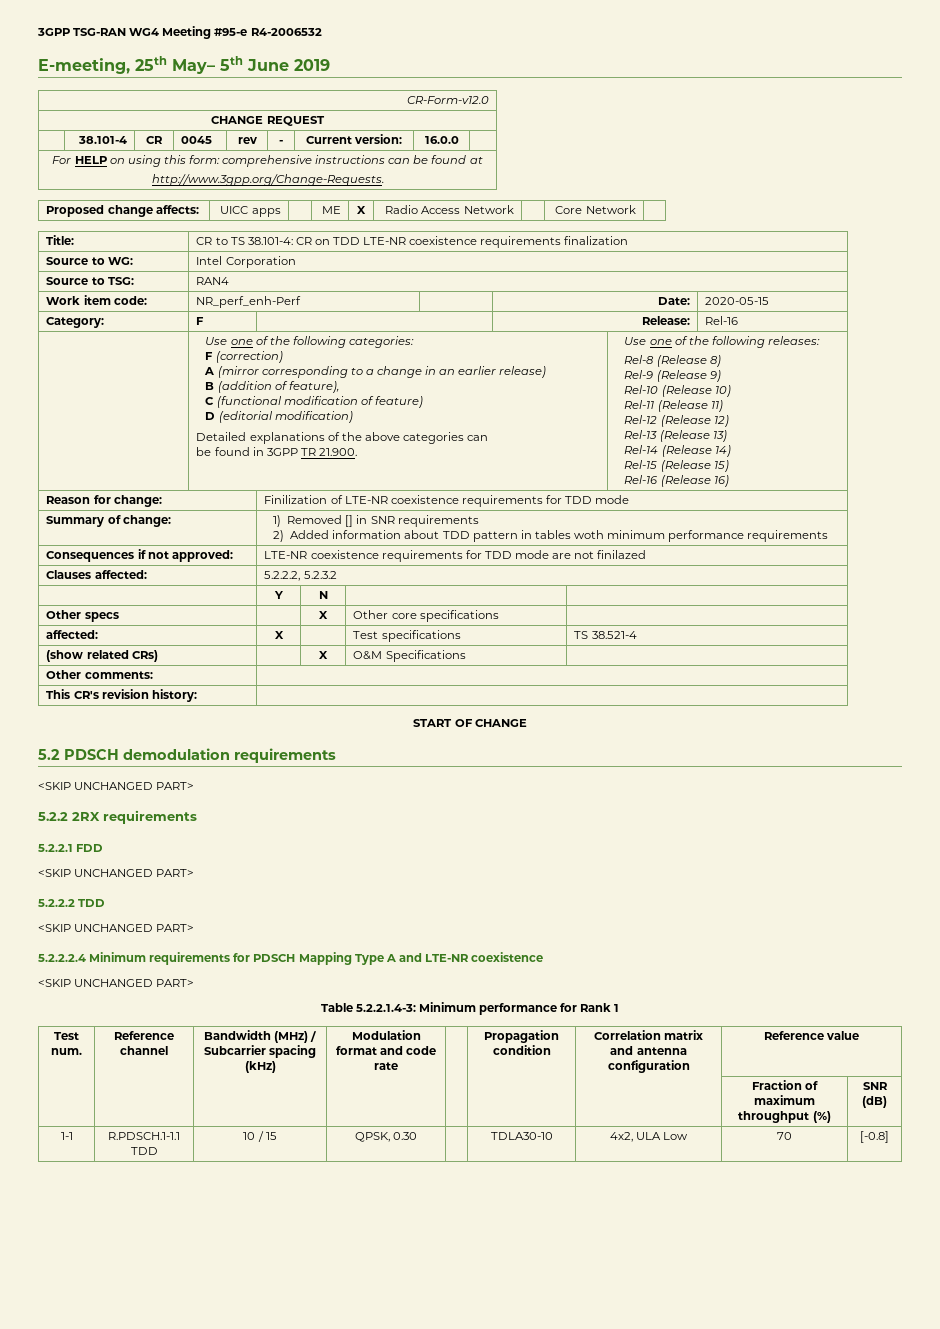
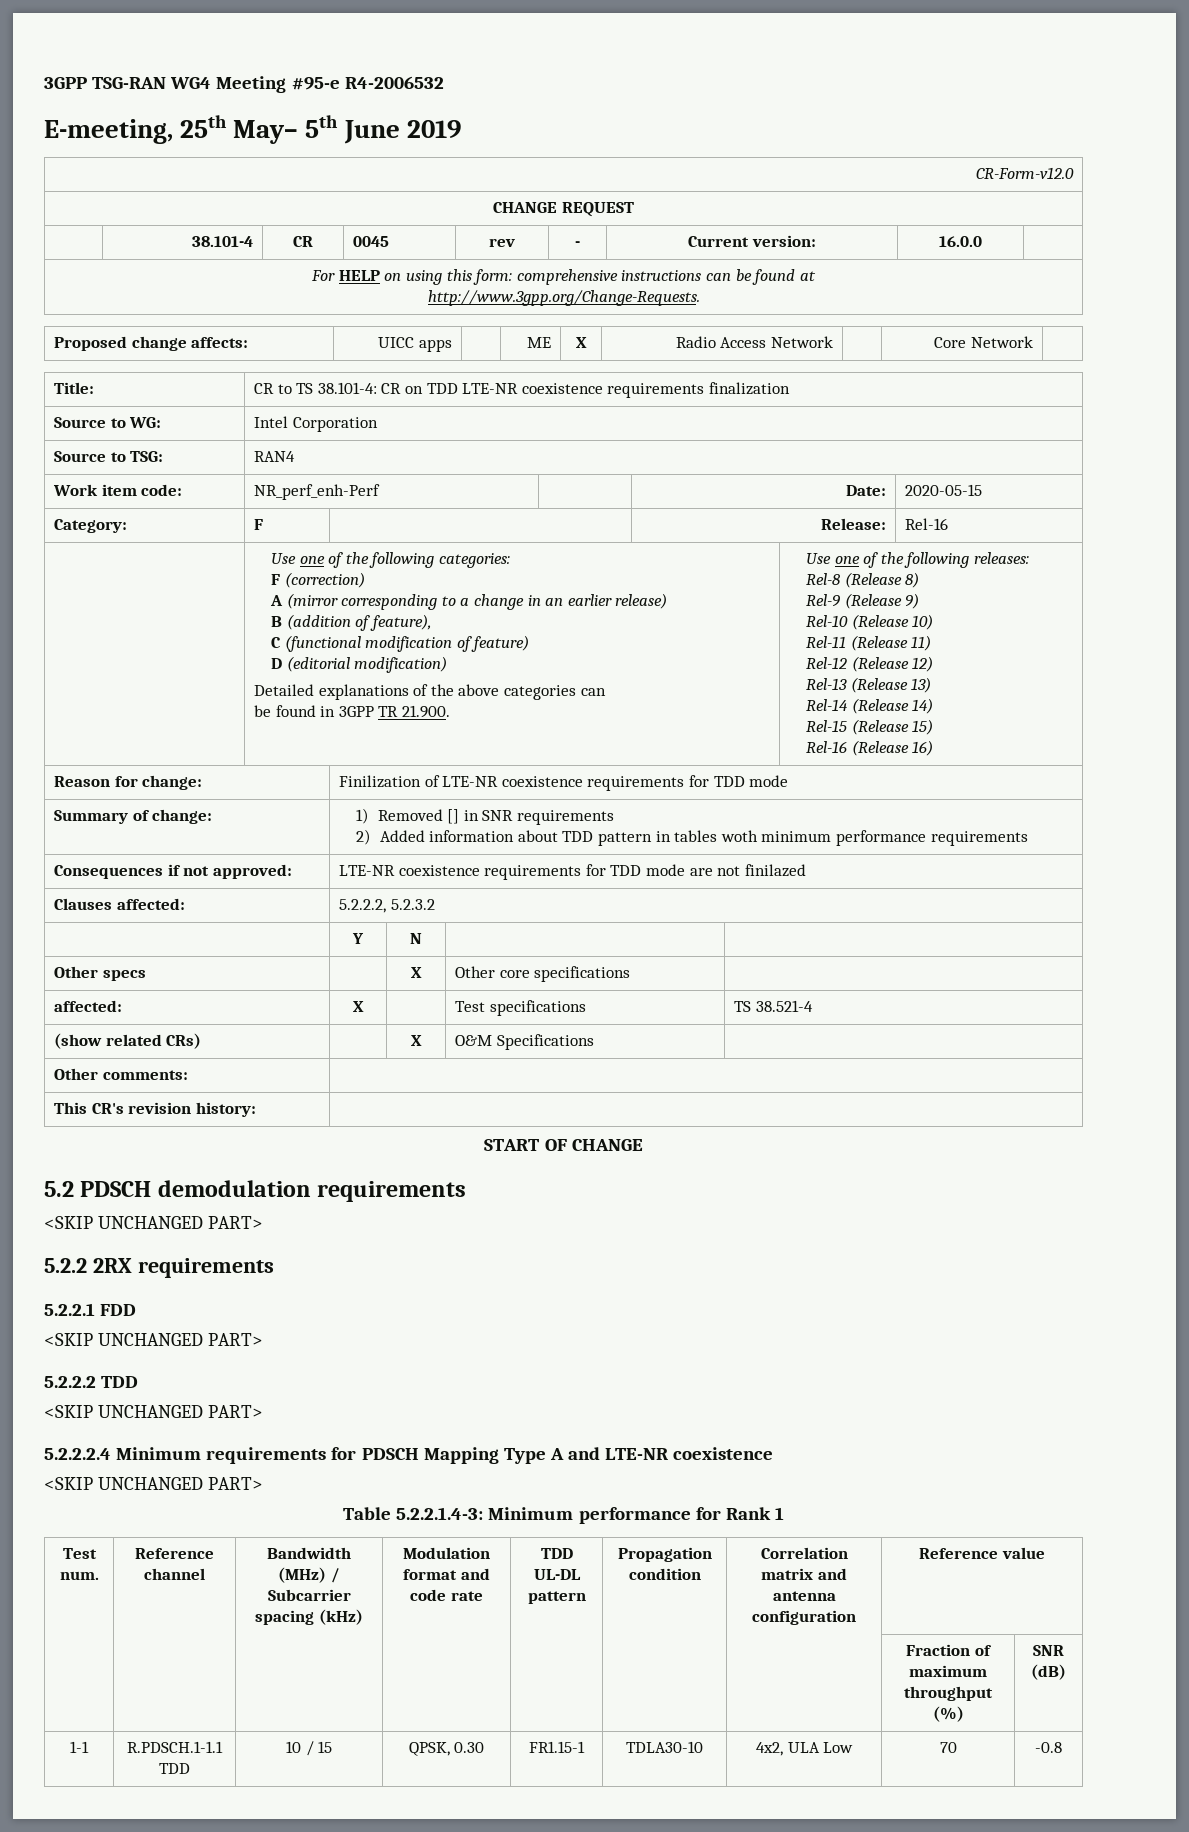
(398, 1066) none -> [540,1548,573,1559] [533,1569,581,1580] [527,1591,586,1604] TDD UL-DL pattern
(418, 1136) none -> [529,1741,585,1753] FR1.15-1
[860,1131,889,1143] [-0.8] -> [1035,1742,1062,1753] -0.8

